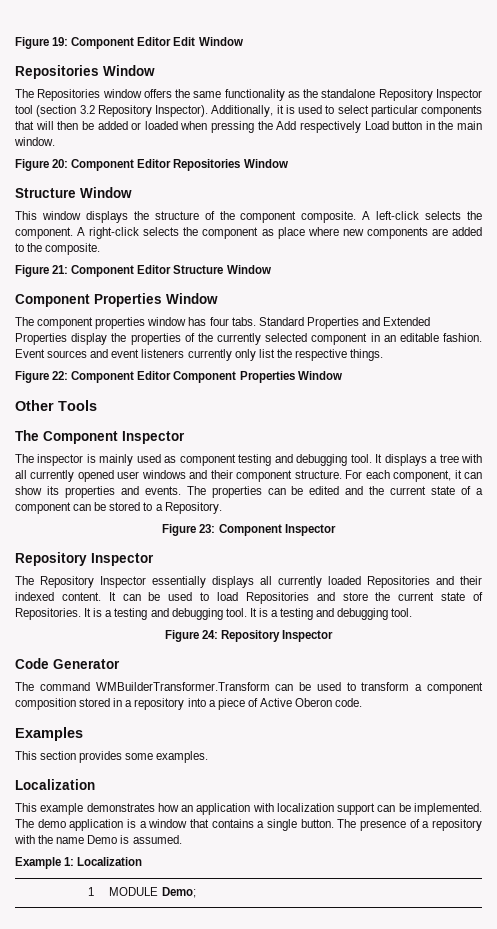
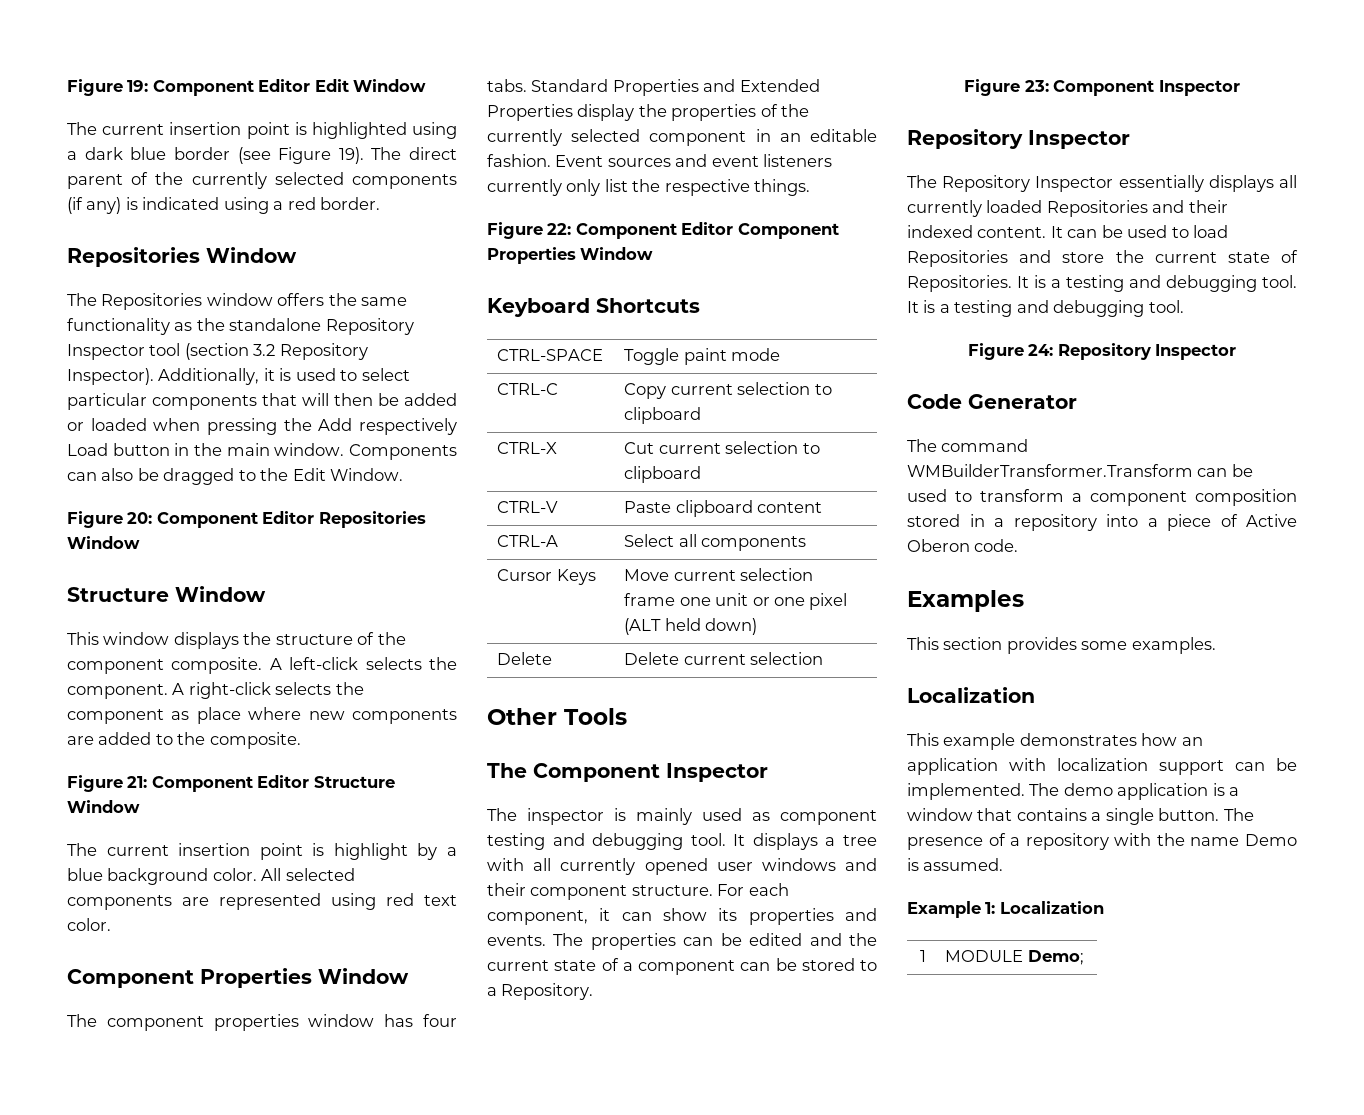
(243, 41) none -> [67,122,457,139] [67,147,457,164] [67,172,458,189] [67,197,381,214] // The current insertion point is highlighted using a dark blue border (see Figure 19). The direct parent of the currently selected components (if any) is indicated using a red border.
(55, 141) none -> [348,444,457,460] [67,468,404,485] Components can also be dragged to the Edit Window.
(271, 269) none -> [67,843,457,860] [67,868,355,885] [67,893,457,910] [67,918,111,931] // The current insertion point is highlight by a blue background color. All selected components are represented using red text color.
(342, 375) none -> [487,298,700,317] [497,349,604,361] [624,348,781,365] [497,383,559,395] [624,382,832,399] [624,407,702,424] [497,442,558,454] [624,441,820,454] [624,466,702,483] [497,501,559,513] [624,500,823,517] [497,535,559,547] [624,534,807,551] [497,569,596,585] [624,568,814,581] [624,593,848,610] [624,618,758,635] [497,652,553,665] [624,652,824,665] // Keyboard Shortcuts // CTRL-SPACE | Toggle paint mode // CTRL-C | Copy current selection to clipboard // CTRL-X | Cut current selection to clipboard // CTRL-V | Paste clipboard content // CTRL-A | Select all components // Cursor Keys | Move current selection frame one unit or one pixel (ALT held down) // Delete | Delete current selection

